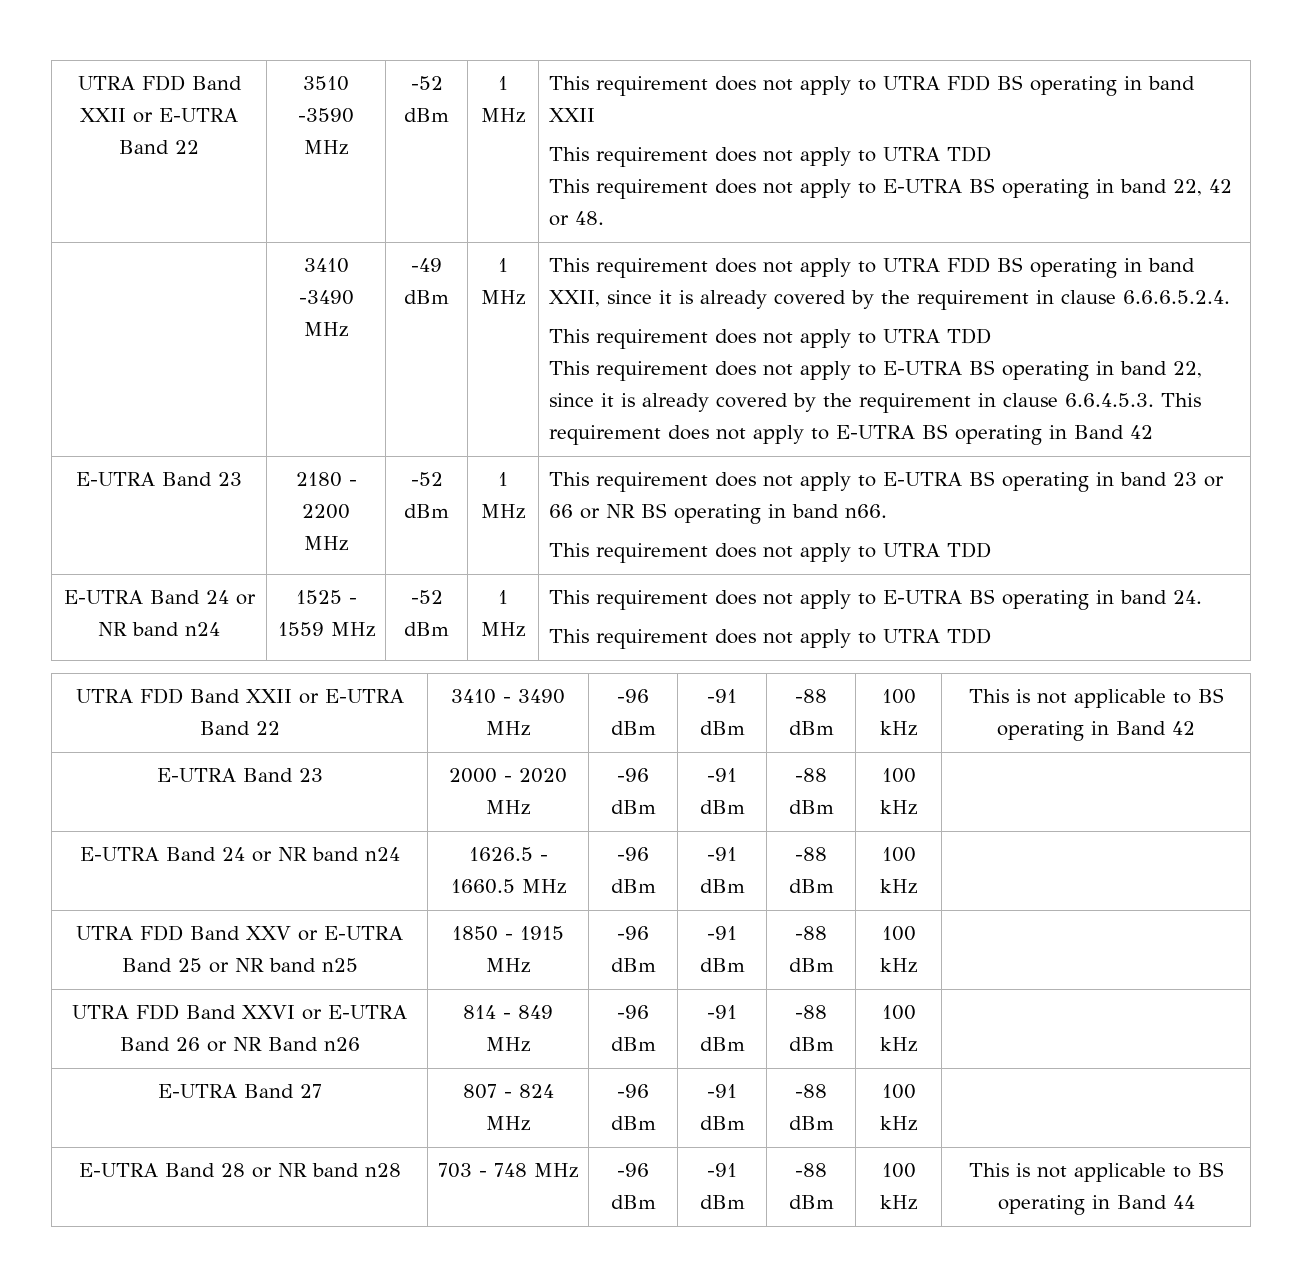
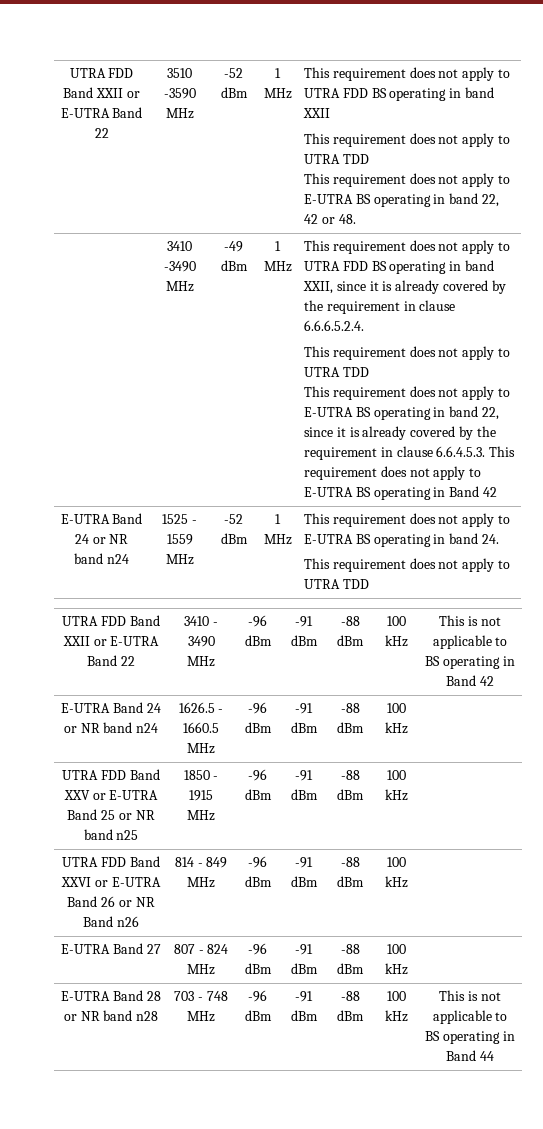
[76,472,242,486] [295,472,357,487] [302,504,350,519] [304,536,348,551] [410,472,443,486] [404,504,449,518] [498,472,508,486] [481,504,525,519] [548,471,1224,492] [548,503,887,524] [548,542,991,563] // E-UTRA Band 23 | 2180 - 2200 MHz | -52 dBm | 1 MHz | This requirement does not apply to E-UTRA BS operating in band 23 or 66 or NR BS operating in band n66. // This requirement does not apply to UTRA TDD -> (498, 492) none
[156,768,323,782] [449,768,567,783] [486,800,530,815] [617,768,649,782] [610,800,656,814] [707,768,737,782] [699,800,745,814] [795,768,827,782] [788,800,834,814] [881,768,916,783] [880,800,917,815] // E-UTRA Band 23 | 2000 - 2020 MHz | -96 dBm | -91 dBm | -88 dBm | 100 kHz | -> (494, 681) none

